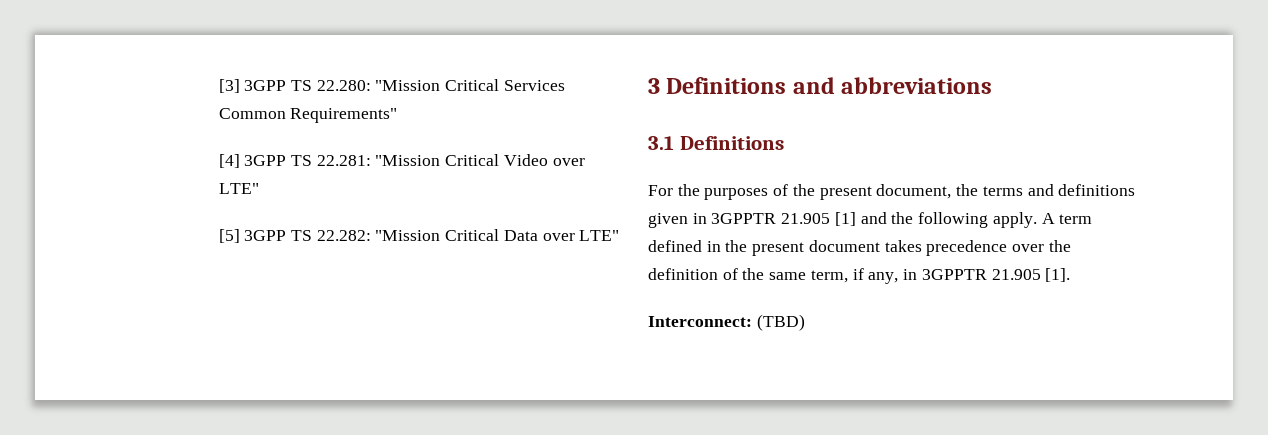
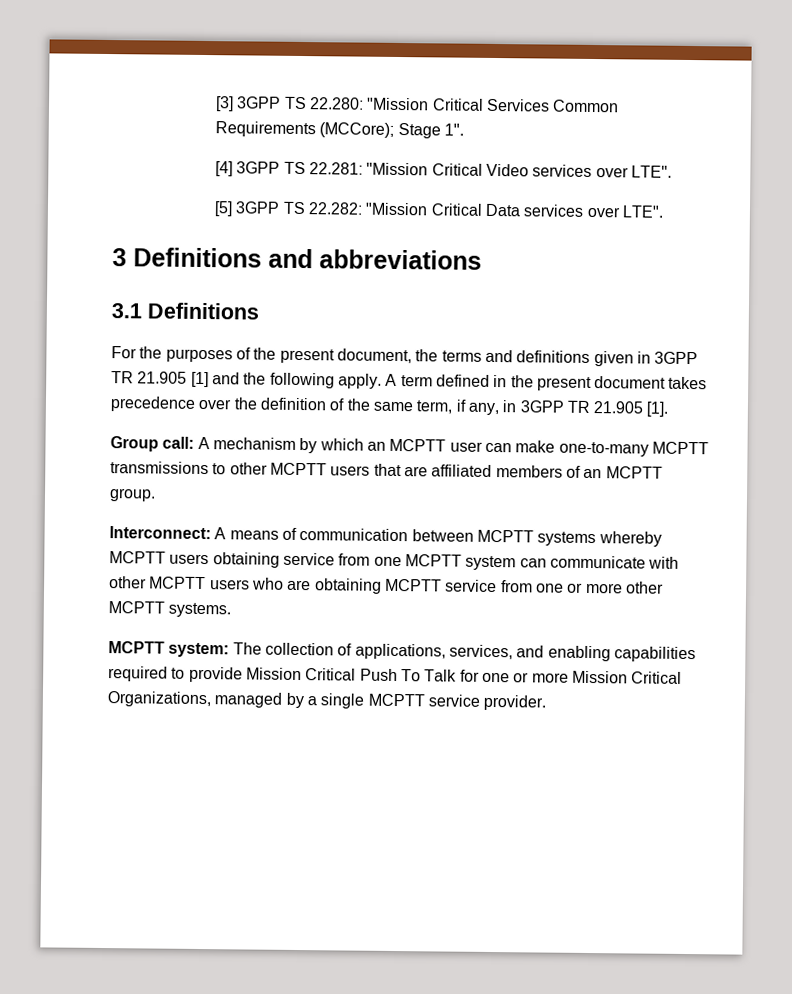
[290,108,398,123] Requirements" -> [214,121,464,139] Requirements (MCCore); Stage 1".
[552,158,585,166] [218,183,259,194] over LTE" -> [532,164,672,178] services over LTE".
[542,230,620,241] over LTE" -> [523,204,664,218] services over LTE".
[711,213,777,224] 3GPPTR -> [654,351,699,365] [111,371,134,384] 3GPP TR
[921,269,987,280] 3GPPTR -> [519,400,590,413] 3GPP TR
[648,314,805,331] Interconnect: (TBD) -> [110,436,709,457] [110,461,663,479] [109,488,156,502] [109,526,662,547] [109,551,680,571] [109,576,664,594] [108,601,232,618] [108,641,696,663] [108,666,683,684] [107,691,547,711] Group call: A mechanism by which an MCPTT user can make one-to-many MCPTT transmissions to other MCPTT users that are affiliated members of an MCPTT group. // Interconnect: A means of communication between MCPTT systems whereby MCPTT users obtaining service from one MCPTT system can communicate with other MCPTT users who are obtaining MCPTT service from one or more other MCPTT systems. // MCPTT system: The collection of applications, services, and enabling capabilities required to provide Mission Critical Push To Talk for one or more Mission Critical Organizations, managed by a single MCPTT service provider.

